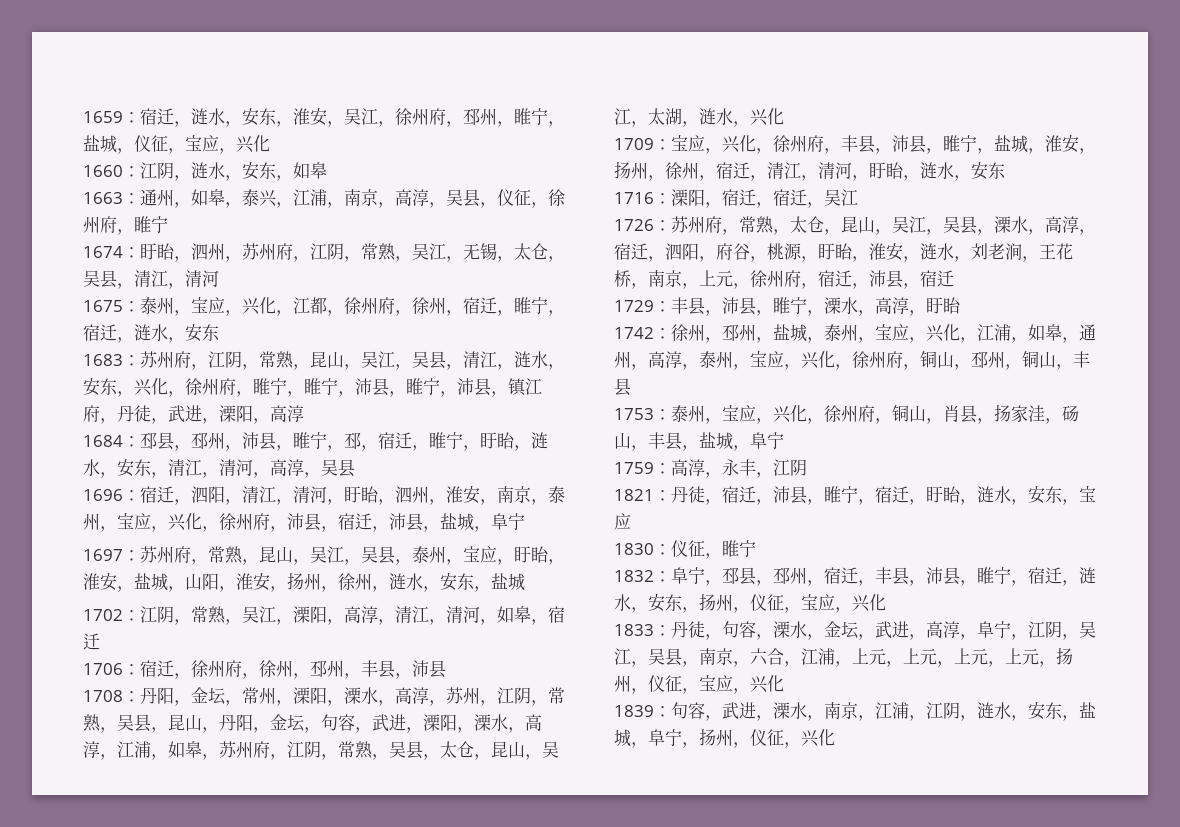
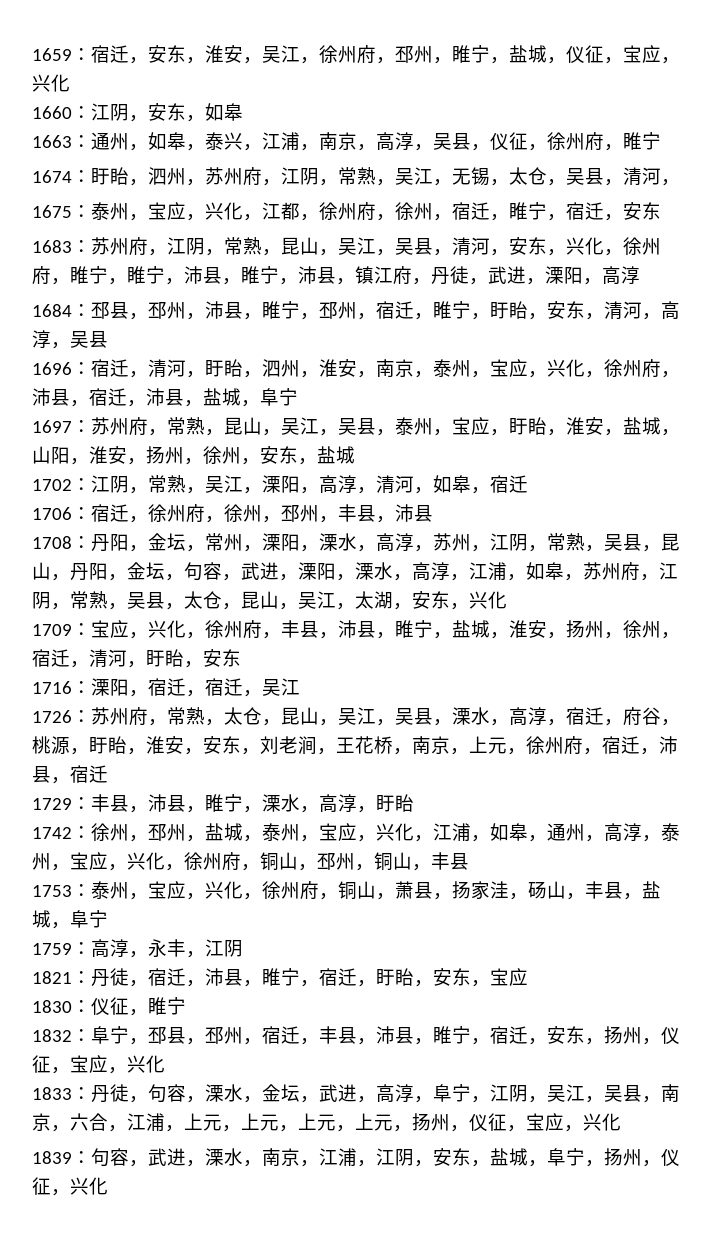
[191,108,242,127] 涟水， -> (148, 60) none
[191,162,242,181] 涟水， -> (148, 118) none
[151,270,219,289] 江，清河 -> [642,167,680,186] 河，
[134,324,185,343] 涟水， -> (623, 217) none
[480,351,548,370] 江，涟水 -> [471,237,490,255] 河
(361, 441) none -> [338,302,357,319] 州
[531,432,548,449] [83,459,117,478] 涟水， -> (547, 316) none
[185,459,236,478] 江，清 -> (623, 310) none
[191,486,293,505] 泗阳，清江， -> (148, 374) none
[389,573,440,592] 涟水， -> (260, 461) none
[412,606,463,625] 江，清 -> (395, 484) none
[699,108,733,125] 涟水 -> [412,591,450,609] 安东
[784,162,971,181] 江，清河，盱眙，涟水， -> [108,649,203,668] 河，盱眙，
[665,243,716,262] 泗阳， -> (623, 722) none
[920,243,954,260] 涟水 -> [203,736,241,754] 安东
[943,405,960,422] 肖 -> [395,881,414,899] 萧
[977,486,1028,505] 涟水， -> (433, 983) none
[1079,567,1096,584] [614,594,648,613] 涟水， -> (547, 1041) none
[977,702,1028,721] 涟水， -> (433, 1163) none

